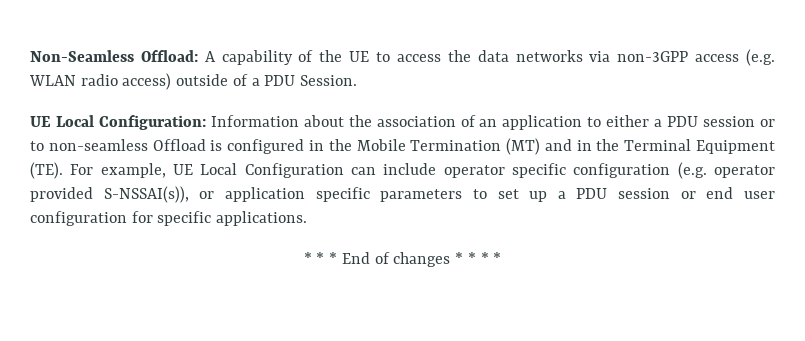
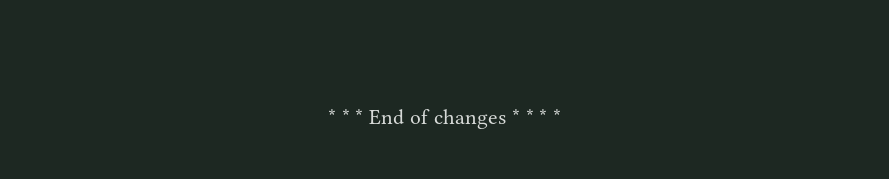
[30,49,776,66] [29,73,358,90] [30,115,775,130] [30,138,776,155] [30,162,776,179] [30,186,775,203] [30,211,308,226] Non-Seamless Offload: A capability of the UE to access the data networks via non-3GPP access (e.g. WLAN radio access) outside of a PDU Session. // UE Local Configuration: Information about the association of an application to either a PDU session or to non-seamless Offload is configured in the Mobile Termination (MT) and in the Terminal Equipment (TE). For example, UE Local Configuration can include operator specific configuration (e.g. operator provided S-NSSAI(s)), or application specific parameters to set up a PDU session or end user configuration for specific applications. // -> (327, 116) none

